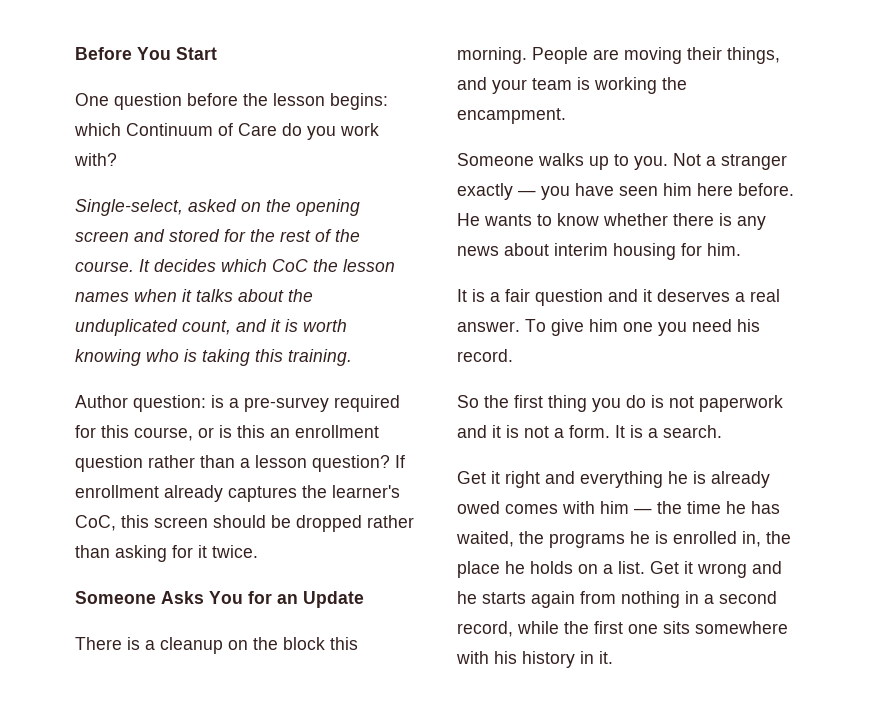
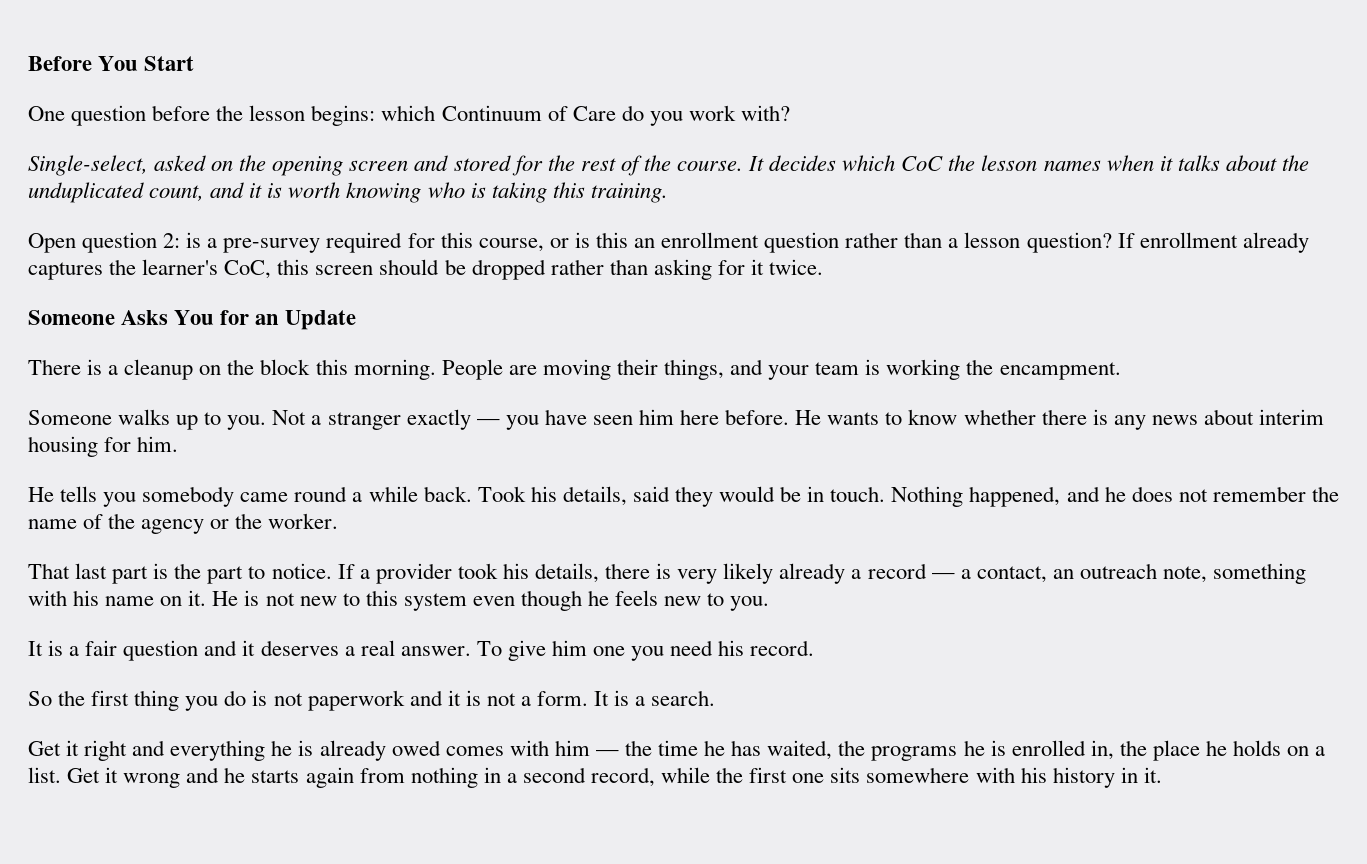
[75,395,206,412] Author question: -> [28,232,181,253] Open question 2:
(741, 249) none -> [28,486,1339,507] [28,513,339,534] [28,563,1307,584] [28,590,770,611] // He tells you somebody came round a while back. Took his details, said they would be in touch. Nothing happened, and he does not remember the name of the agency or the worker. // That last part is the part to notice. If a provider took his details, there is very likely already a record — a contact, an outreach note, something with his name on it. He is not new to this system even though he feels new to you.

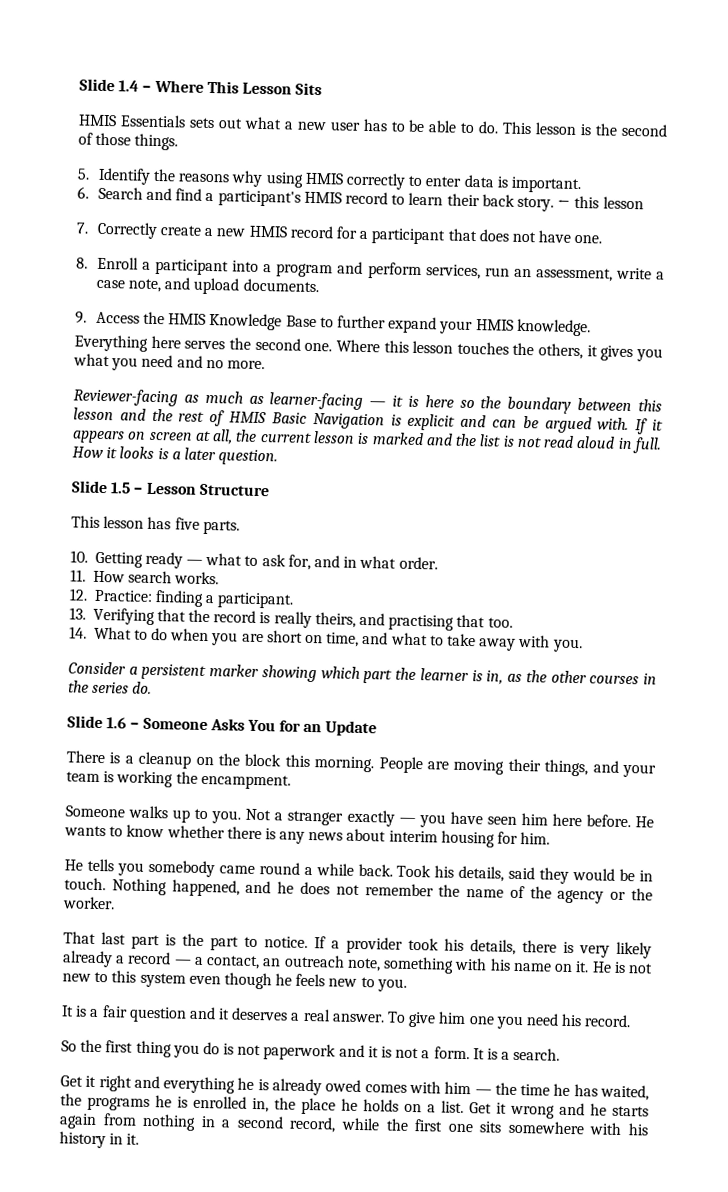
[28,56,195,71] [28,105,790,126] [28,155,1309,176] [28,182,668,203] [28,232,1309,253] [28,259,824,280] Before You Start // One question before the lesson begins: which Continuum of Care do you work with? // Single-select, asked on the opening screen and stored for the rest of the course. It decides which CoC the lesson names when it talks about the unduplicated count, and it is worth knowing who is taking this training. // Open question 2: is a pre-survey required for this course, or is this an enrollment question rather than a lesson question? If enrollment already captures the learner's CoC, this screen should be dropped rather than asking for it twice. // -> [79,78,323,96] [78,114,669,137] [78,132,179,151] [77,167,581,194] [77,186,644,212] [76,221,603,245] [76,256,666,282] [95,277,320,295] [75,311,591,337] [74,334,663,362] [73,353,265,371] [73,388,663,414] [73,407,663,435] [72,429,662,454] [72,446,279,466] [71,480,270,497] [71,515,240,535] [70,550,438,570] [70,569,220,585] [69,588,295,609] [69,607,513,631] [69,626,583,653] [68,661,658,685] [68,680,153,694] [67,715,140,729] Slide 1.4 – Where This Lesson Sits // HMIS Essentials sets out what a new user has to be able to do. This lesson is the second of those things. // 5. Identify the reasons why using HMIS correctly to enter data is important. // 6. Search and find a participant's HMIS record to learn their back story. ← this lesson // 7. Correctly create a new HMIS record for a participant that does not have one. // 8. Enroll a participant into a program and perform services, run an assessment, write a case note, and upload documents. // 9. Access the HMIS Knowledge Base to further expand your HMIS knowledge. // Everything here serves the second one. Where this lesson touches the others, it gives you what you need and no more. // Reviewer-facing as much as learner-facing — it is here so the boundary between this lesson and the rest of HMIS Basic Navigation is explicit and can be argued with. If it appears on screen at all, the current lesson is marked and the list is not read aloud in full. How it looks is a later question. // Slide 1.5 – Lesson Structure // This lesson has five parts. // 10. Getting ready — what to ask for, and in what order. // 11. How search works. // 12. Practice: finding a participant. // 13. Verifying that the record is really theirs, and practising that too. // 14. What to do when you are short on time, and what to take away with you. // Consider a persistent marker showing which part the learner is in, as the other courses in the series do. // Slide 1.6 –

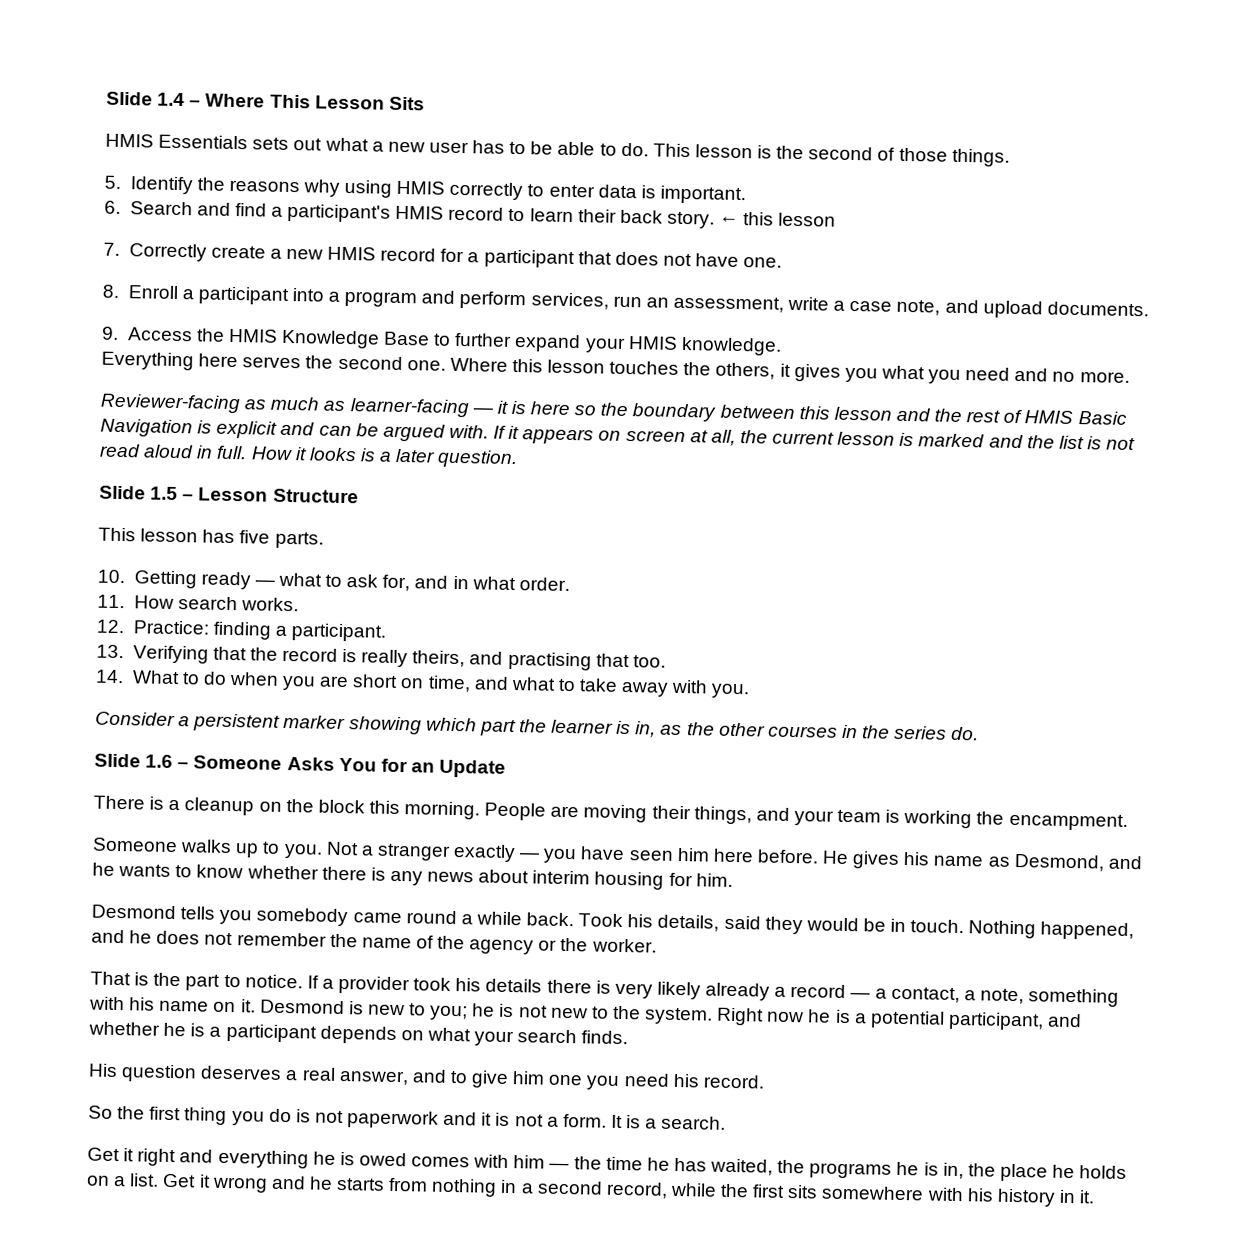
(654, 822) none -> [852,851,1143,872] [92,862,115,876] gives his name as Desmond, and he
[64,859,83,871] He -> [91,904,176,920] Desmond
[101,932,160,950] last part -> (131, 978) none
[470,939,516,955] details, -> [485,978,543,993] details
[262,954,345,968] an outreach -> [963,990,976,1001] a
[591,961,654,974] [62,970,407,992] [61,1005,407,1023] He is not new to this system even though he feels new to you. // It is a fair question and it deserves a real answer. To -> [259,999,1083,1031] [88,1021,629,1047] [88,1063,468,1086] Desmond is new to you; he is not new to the system. Right now he is a potential participant, and whether he is a participant depends on what your search finds. // His question deserves a real answer, and to
[272,1078,323,1096] already -> (355, 1159) none
[193,1095,247,1109] enrolled -> (939, 1169) none
[59,1113,97,1129] again -> (386, 1184) none
[447,1123,473,1133] one -> (786, 1191) none

